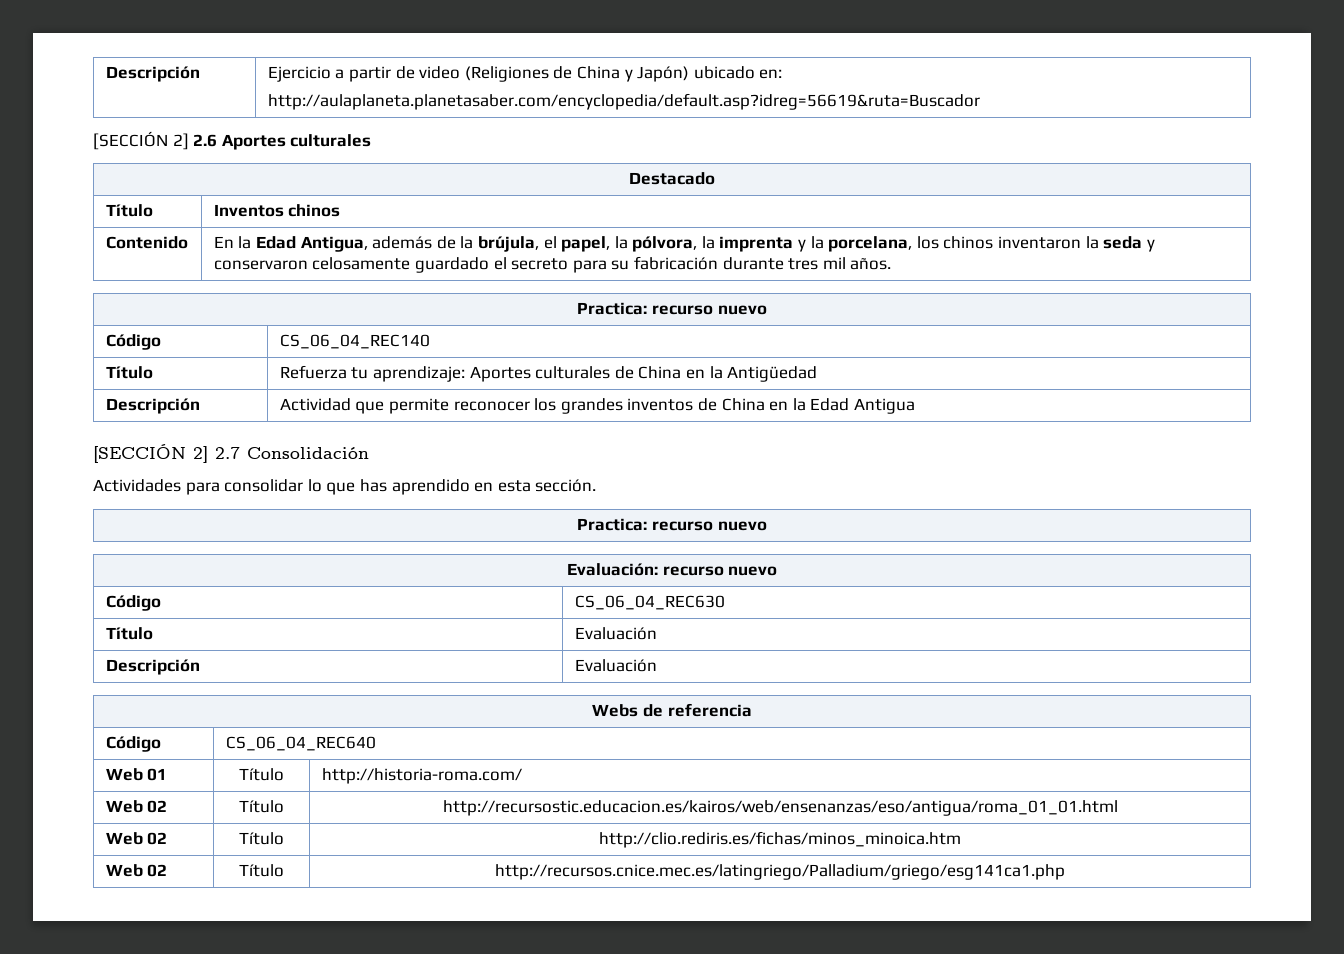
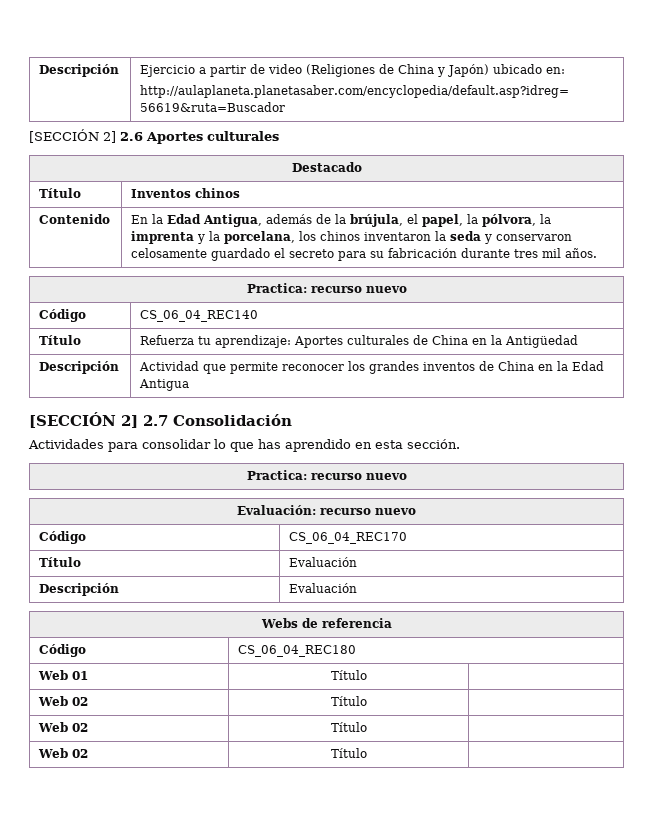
[574,595,725,610] CS_06_04_REC630 -> [289,532,408,544] CS_06_04_REC170
[225,736,376,751] CS_06_04_REC640 -> [238,645,357,657] CS_06_04_REC180
[321,768,522,784] [105,800,168,813] [239,800,284,813] [442,800,1118,816] [105,832,168,845] [239,832,284,845] [599,831,961,848] [105,864,168,877] [239,864,284,877] [495,864,1065,880] http://historia-roma.com/ // Web 02 | Título | http://recursostic.educacion.es/kairos/web/ensenanzas/eso/antigua/roma_01_01.html // Web 02 | Título | http://clio.rediris.es/fichas/minos_minoica.htm // Web 02 | Título | http://recursos.cnice.mec.es/latingriego/Palladium/griego/esg141ca1.php -> [38,696,89,706] [330,696,367,706] [38,722,89,732] [330,722,367,732] [38,748,89,758] [330,748,367,758] // Web 02 | Título | // Web 02 | Título | // Web 02 | Título |

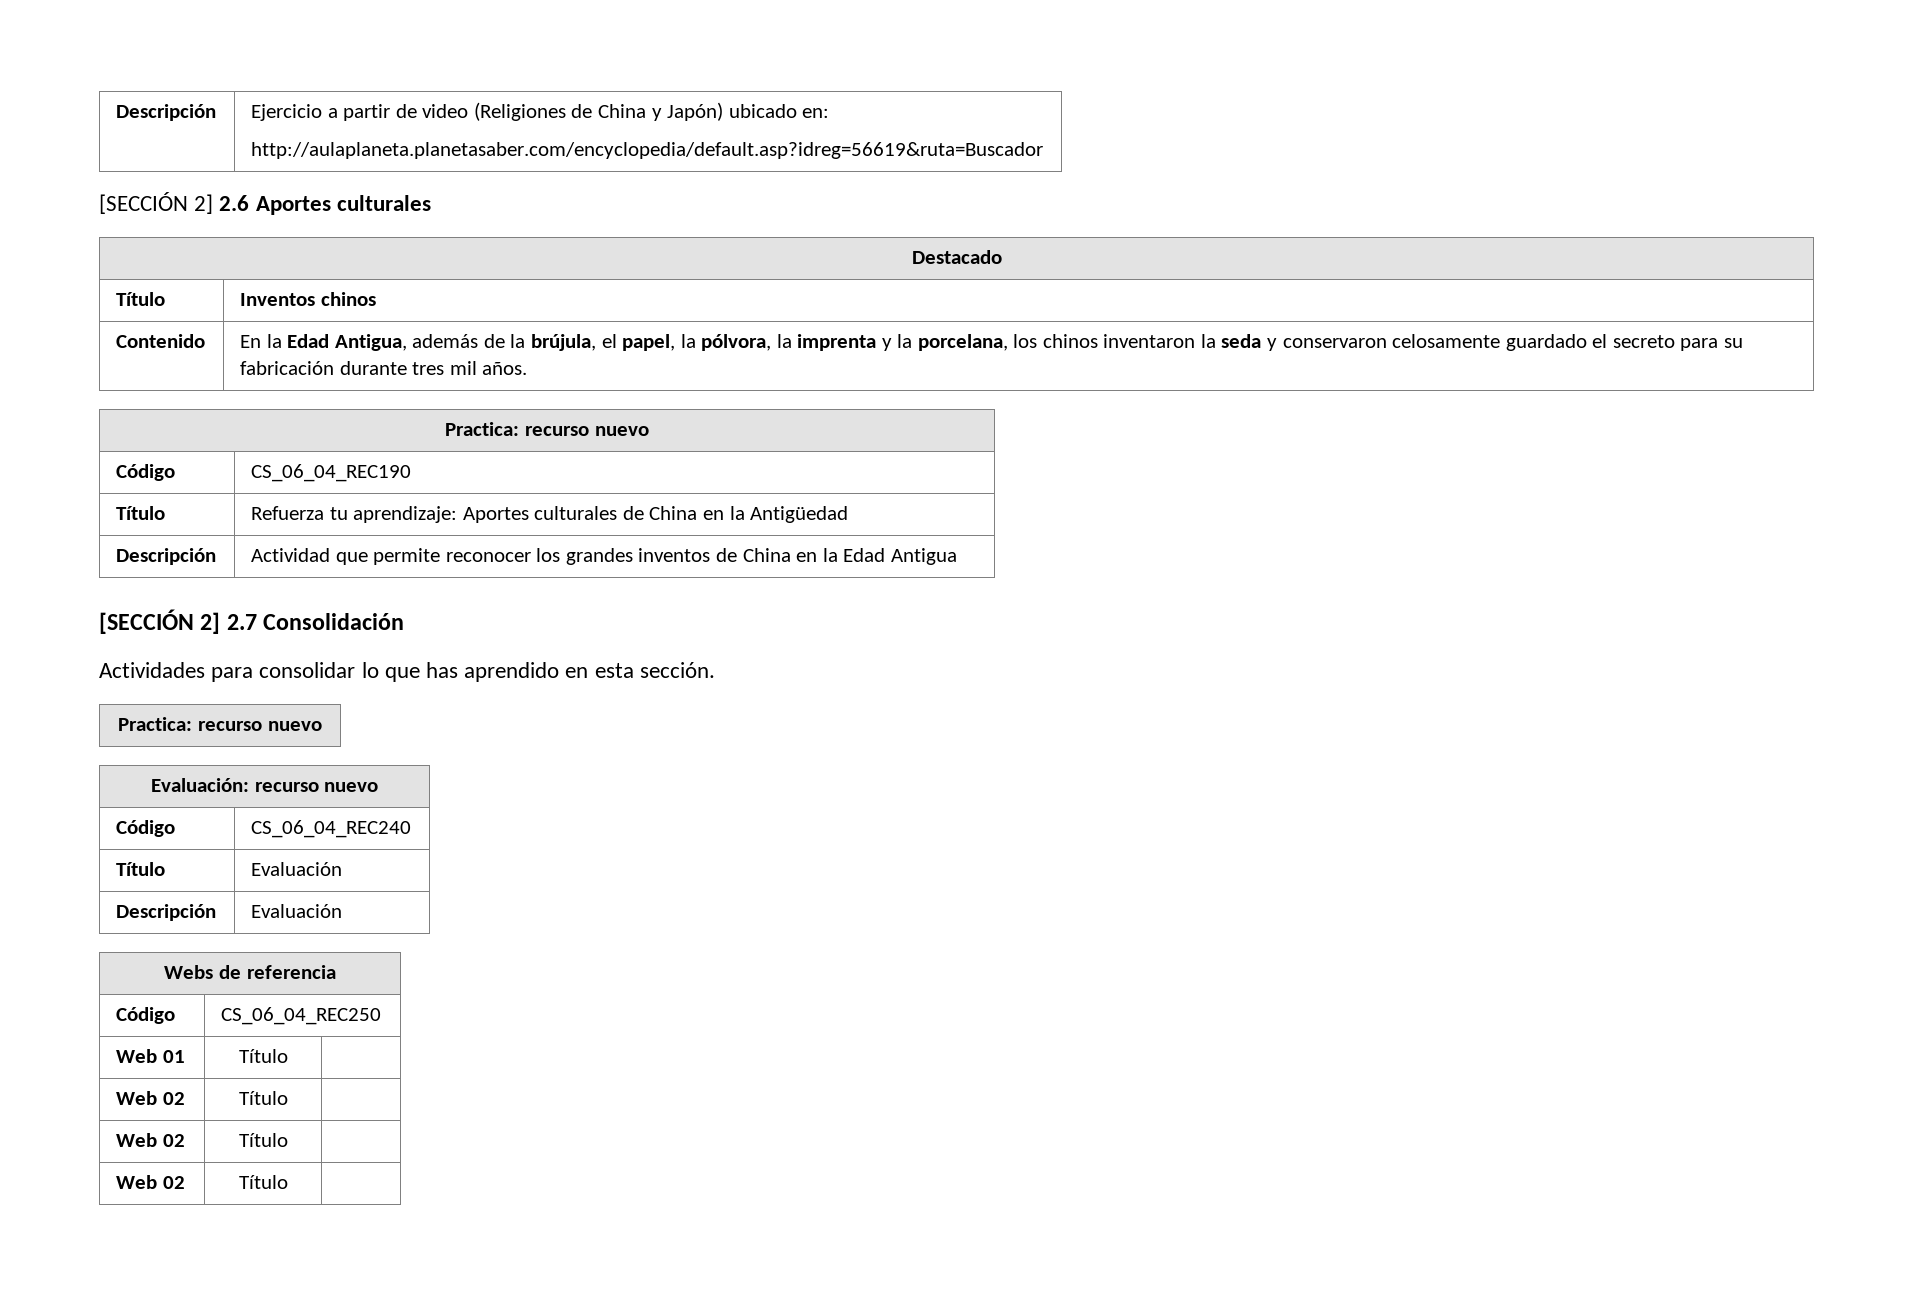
[140,310,259,322] CS_06_04_REC140 -> [251,464,412,482] CS_06_04_REC190
[289,532,408,544] CS_06_04_REC170 -> [251,820,412,838] CS_06_04_REC240
[238,645,357,657] CS_06_04_REC180 -> [221,1007,382,1025] CS_06_04_REC250

